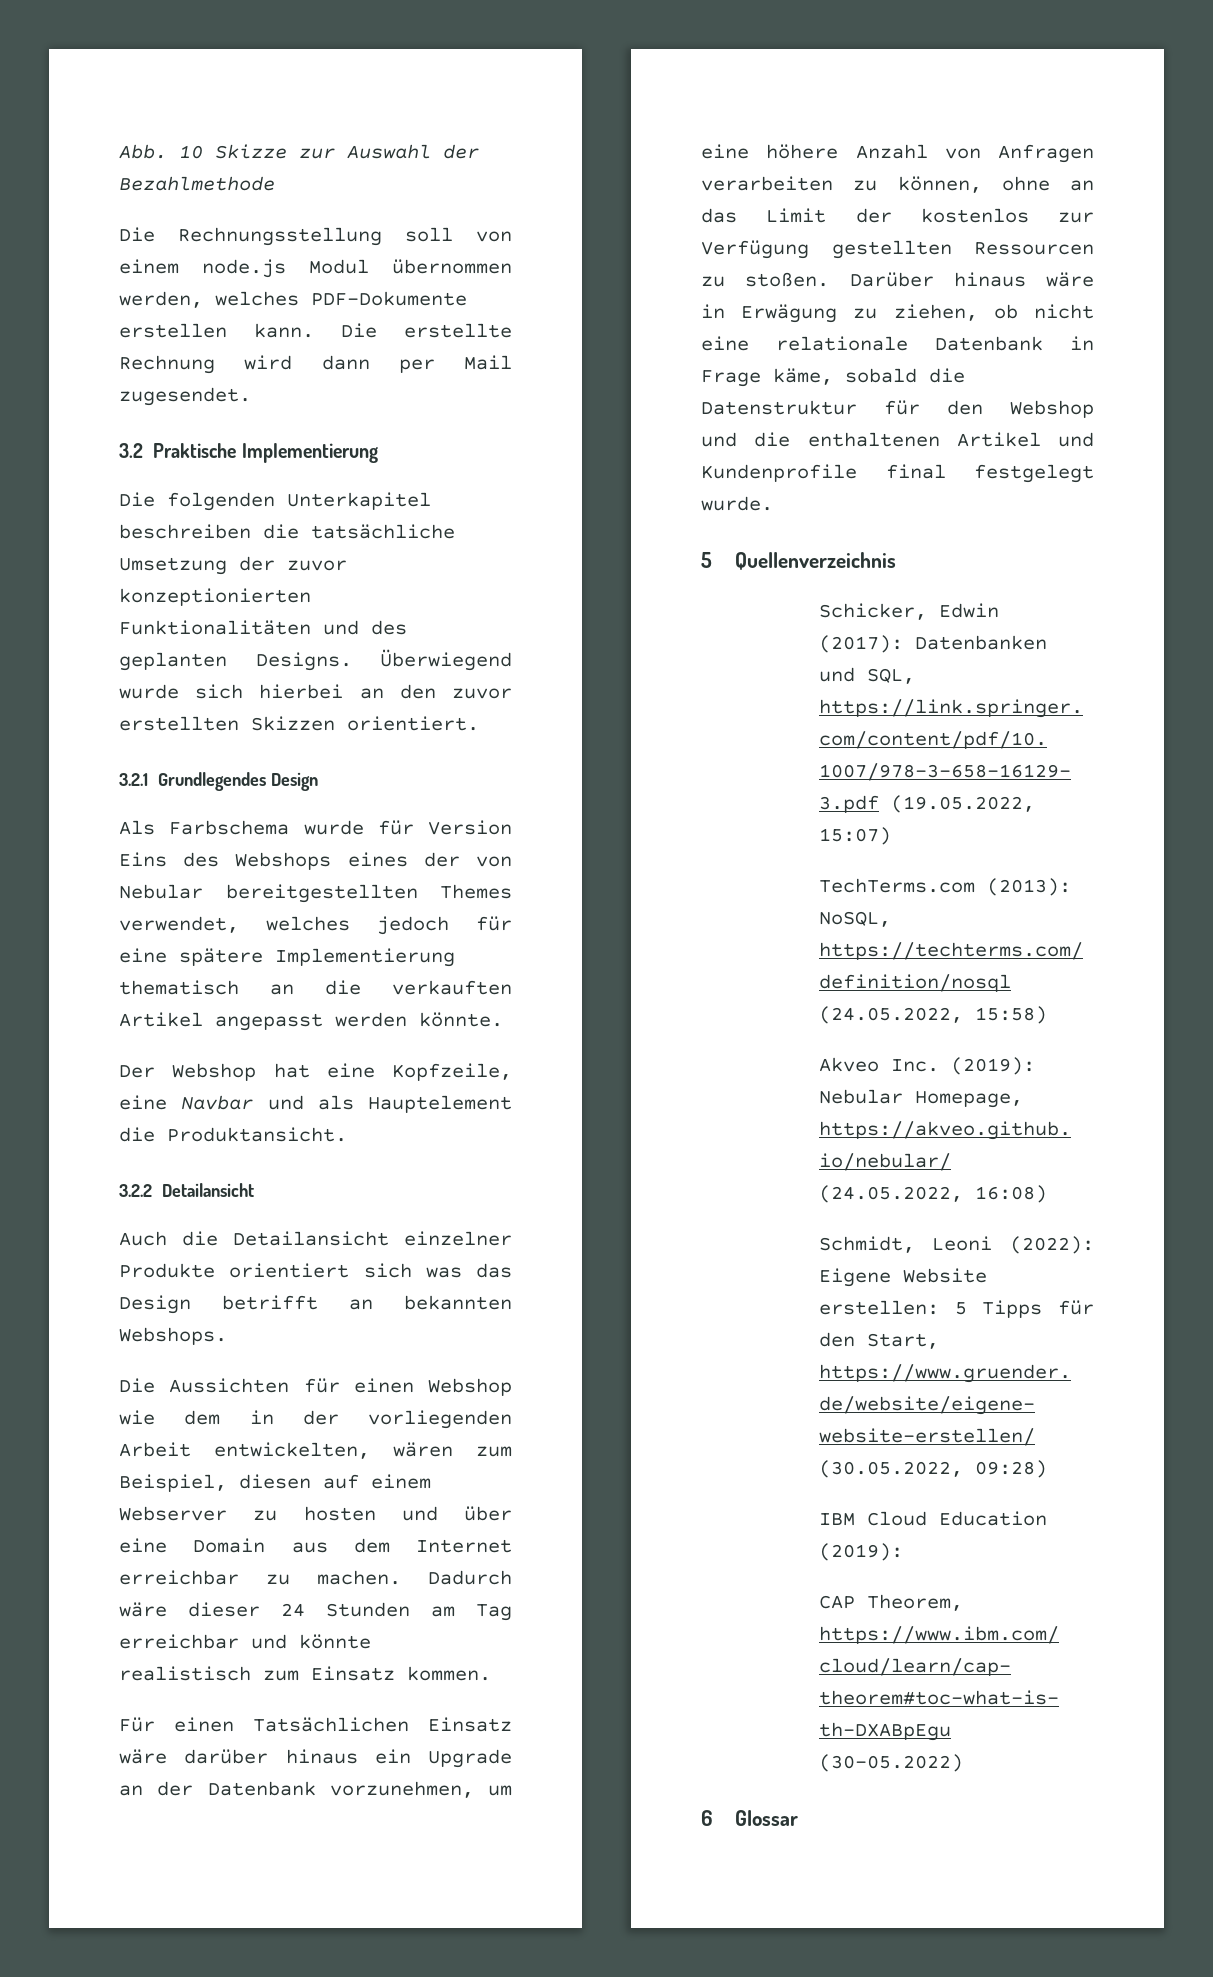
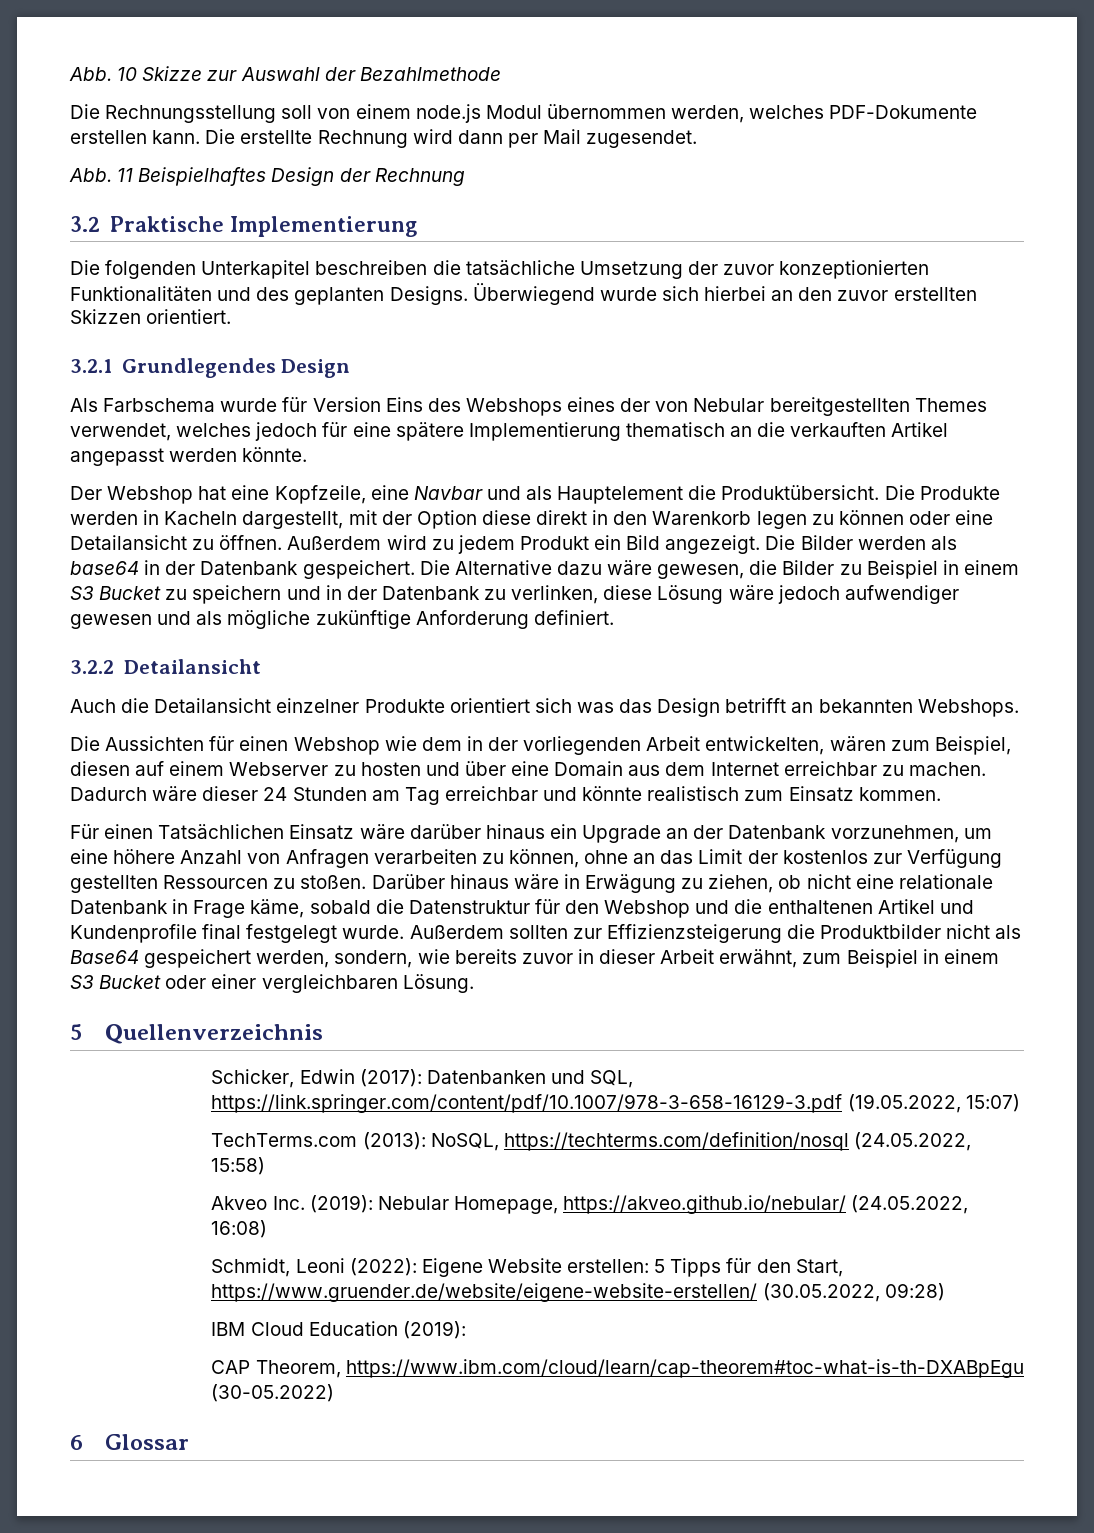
(251, 396) none -> [69,167,465,186] // Abb. 11 Beispielhaftes Design der Rechnung
[167,1127,347,1142] Produktansicht. -> [721,485,1000,500] [70,510,994,529] [70,535,957,554] [70,560,1019,579] [70,585,959,604] [70,610,614,629] Produktübersicht. Die Produkte werden in Kacheln dargestellt, mit der Option diese direkt in den Warenkorb legen zu können oder eine Detailansicht zu öffnen. Außerdem wird zu jedem Produkt ein Bild angezeigt. Die Bilder werden als base64 in der Datenbank gespeichert. Die Alternative dazu wäre gewesen, die Bilder zu Beispiel in einem S3 Bucket zu speichern und in der Datenbank zu verlinken, diese Lösung wäre jedoch aufwendiger gewesen und als mögliche zukünftige Anforderung definiert.
(773, 503) none -> [409,924,1022,943] [70,949,999,968] [70,974,474,993] Außerdem sollten zur Effizienzsteigerung die Produktbilder nicht als Base64 gespeichert werden, sondern, wie bereits zuvor in dieser Arbeit erwähnt, zum Beispiel in einem S3 Bucket oder einer vergleichbaren Lösung.

